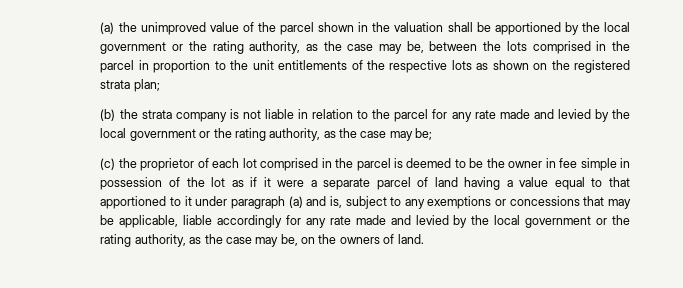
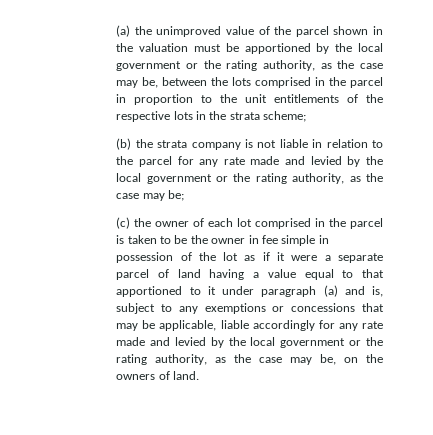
[447,22,473,32] shall -> [193,44,221,52] must
[476,60,630,73] [100,79,160,92] as shown on the registered strata plan; -> [196,111,307,122] in the strata scheme;
[140,158,195,171] proprietor -> [155,221,190,227] owner
[406,158,452,168] deemed -> [127,235,157,244] taken

